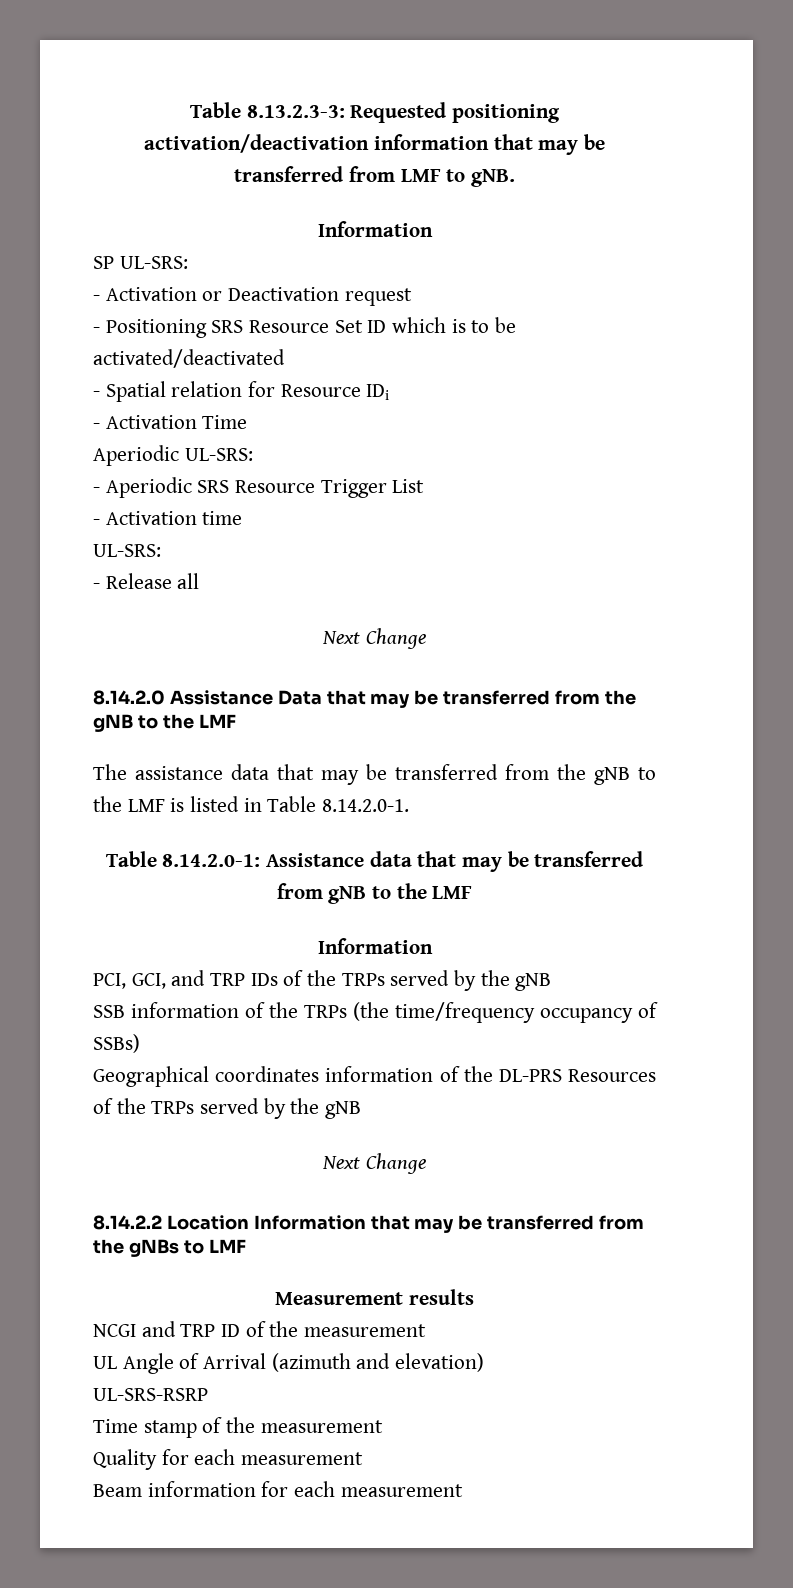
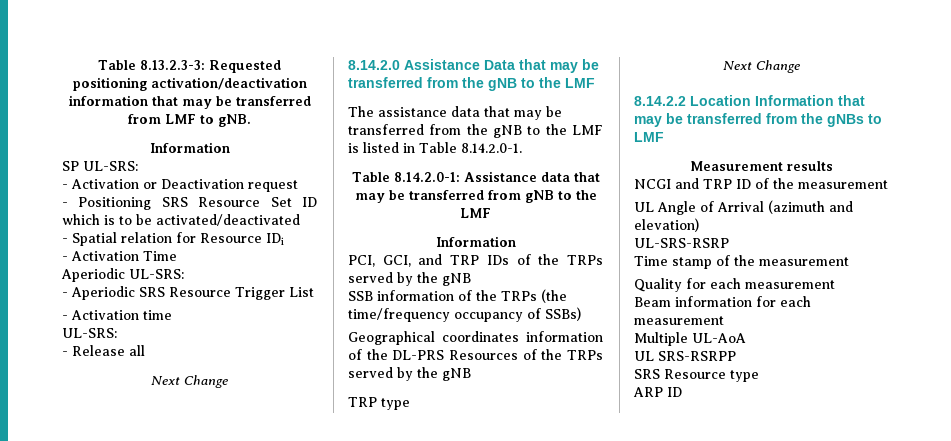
(362, 1110) none -> [348,397,410,410] // TRP type
(463, 1490) none -> [634,332,746,346] [634,351,736,361] [634,369,759,382] [633,387,682,397] // Multiple UL-AoA // UL SRS-RSRPP // SRS Resource type // ARP ID

